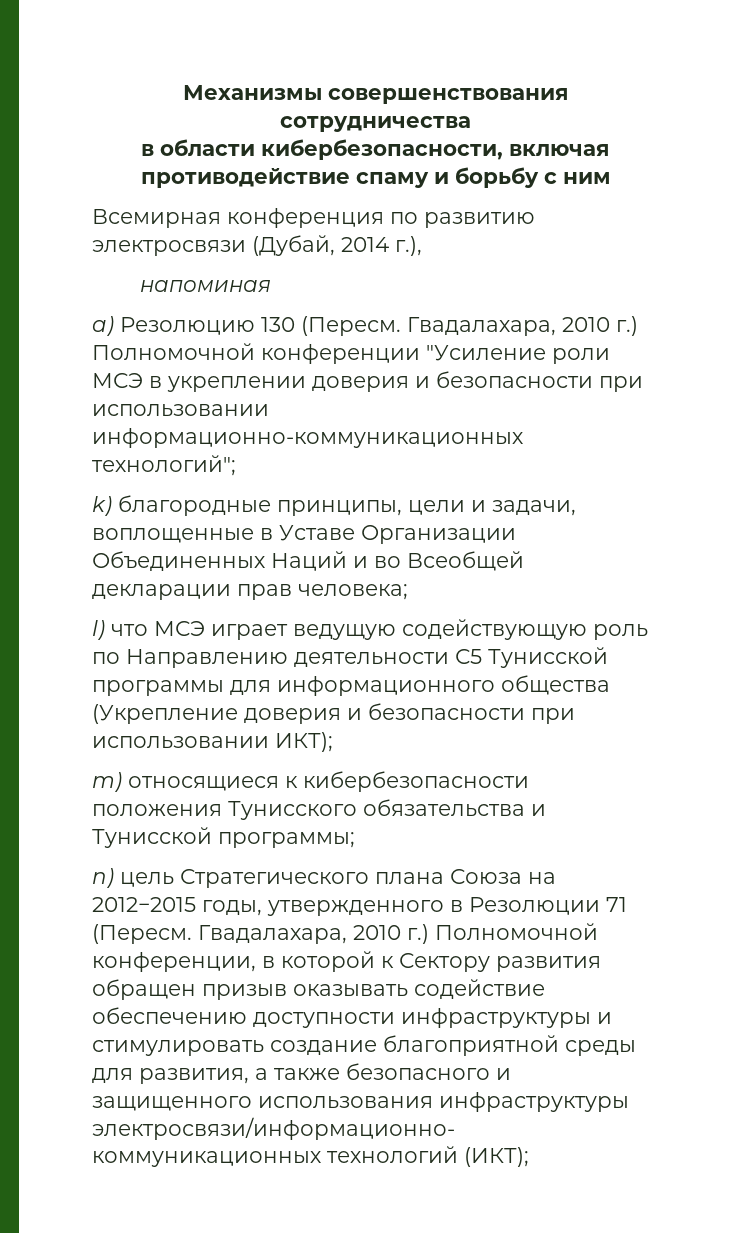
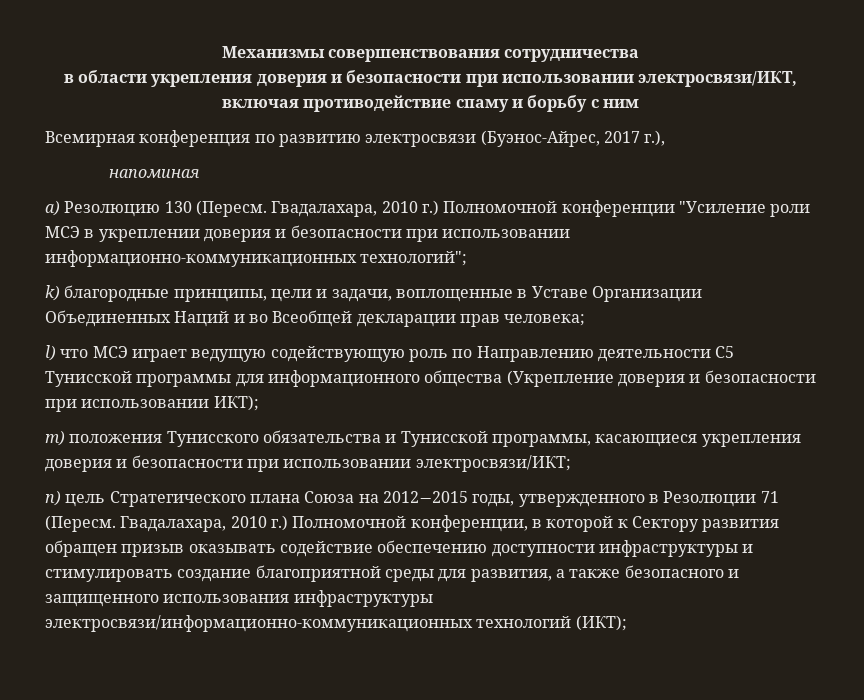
[261,139,503,160] кибербезопасности, -> [151,70,798,87] укрепления доверия и безопасности при использовании электросвязи/ИКТ,
[252,235,389,256] (Дубай, 2014 -> [480,130,640,147] (Буэнос-Айрес, 2017
[128,771,529,792] относящиеся к кибербезопасности -> (65, 438) none
[218,832,355,848] программы; -> [491,434,801,447] [45,455,571,472] программы, касающиеся укрепления доверия и безопасности при использовании электросвязи/ИКТ;

